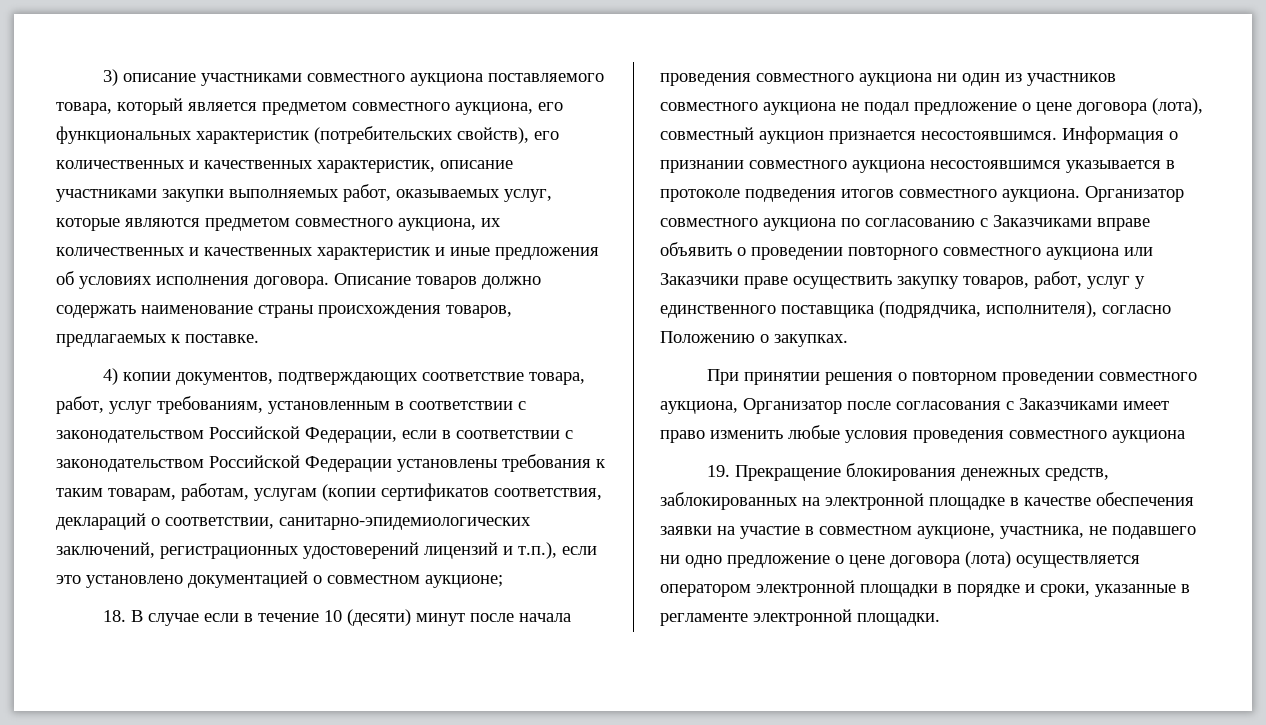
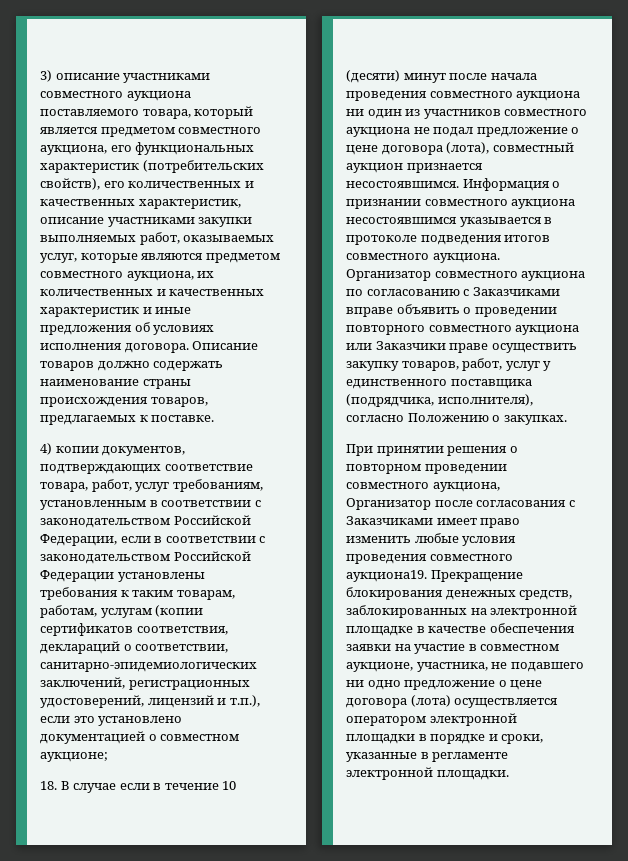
[303,542,419,559] удостоверений -> [40,695,144,708] удостоверений,
[1112,430,1185,443] [707,465,731,477] аукциона // 19. -> [346,570,427,582] аукциона19.

